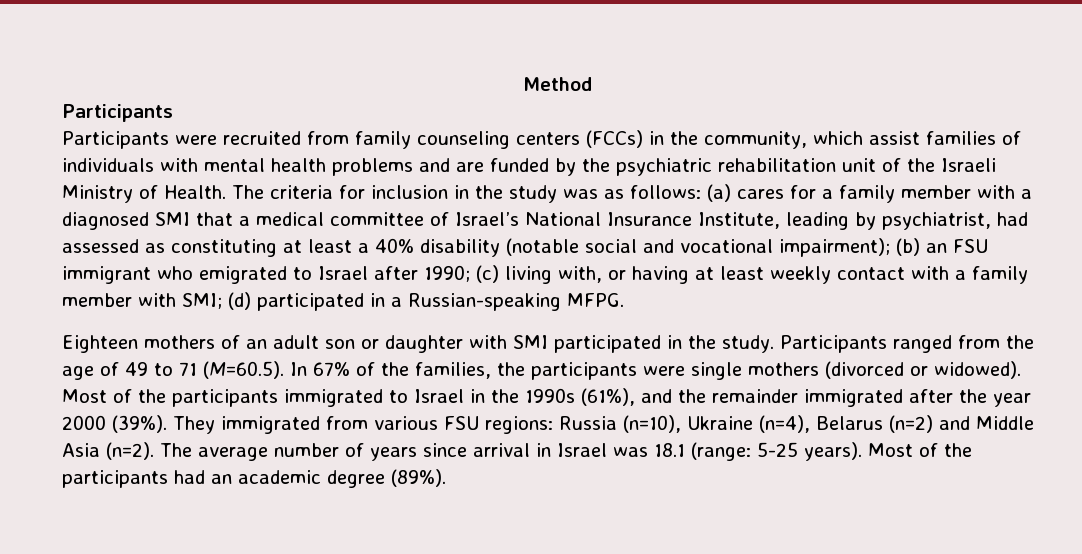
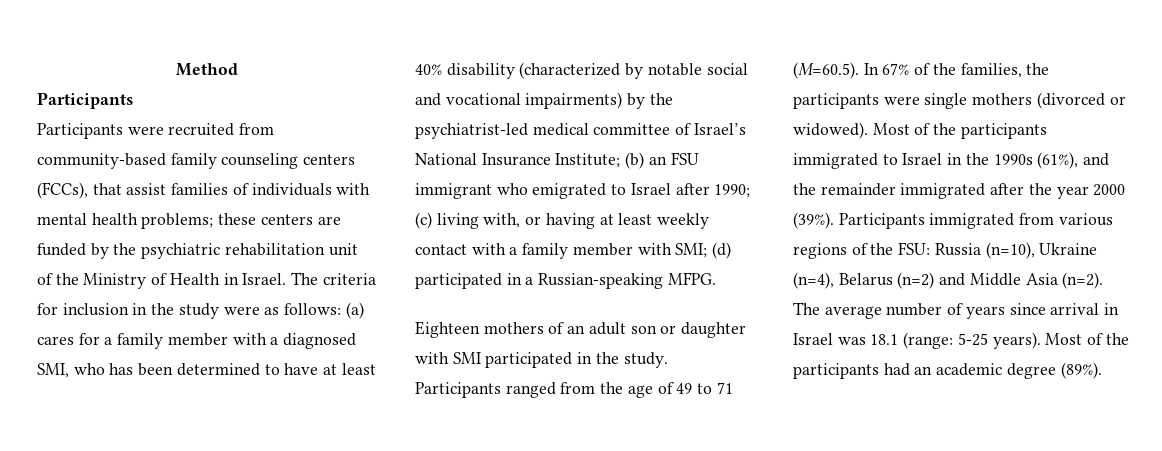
(349, 138) none -> [37,153,166,169] community-based
[586,130,863,149] (FCCs) in the community, which -> [37,182,122,199] (FCCs), that
[332,158,450,176] problems and -> [141,213,313,229] problems; these centers
[941,158,996,172] Israeli -> (79, 279) none
[164,185,226,199] Health. -> [169,273,287,285] Health in Israel.
[563,189,598,199] was -> [223,306,260,315] were
[155,212,250,226] SMI that a -> [37,363,376,378] [415,62,748,79] [415,92,673,109] [415,123,528,139] SMI, who has been determined to have at least 40% disability (characterized by notable social and vocational impairments) by the psychiatrist-led
[698,212,1028,230] [62,238,890,257] Institute, leading by psychiatrist, had assessed as constituting at least a 40% disability (notable social and vocational impairment); -> [555,153,621,168] Institute;
[173,416,215,434] They -> [838,213,925,229] Participants
[444,416,553,434] FSU regions: -> [793,242,931,259] regions of the FSU:

